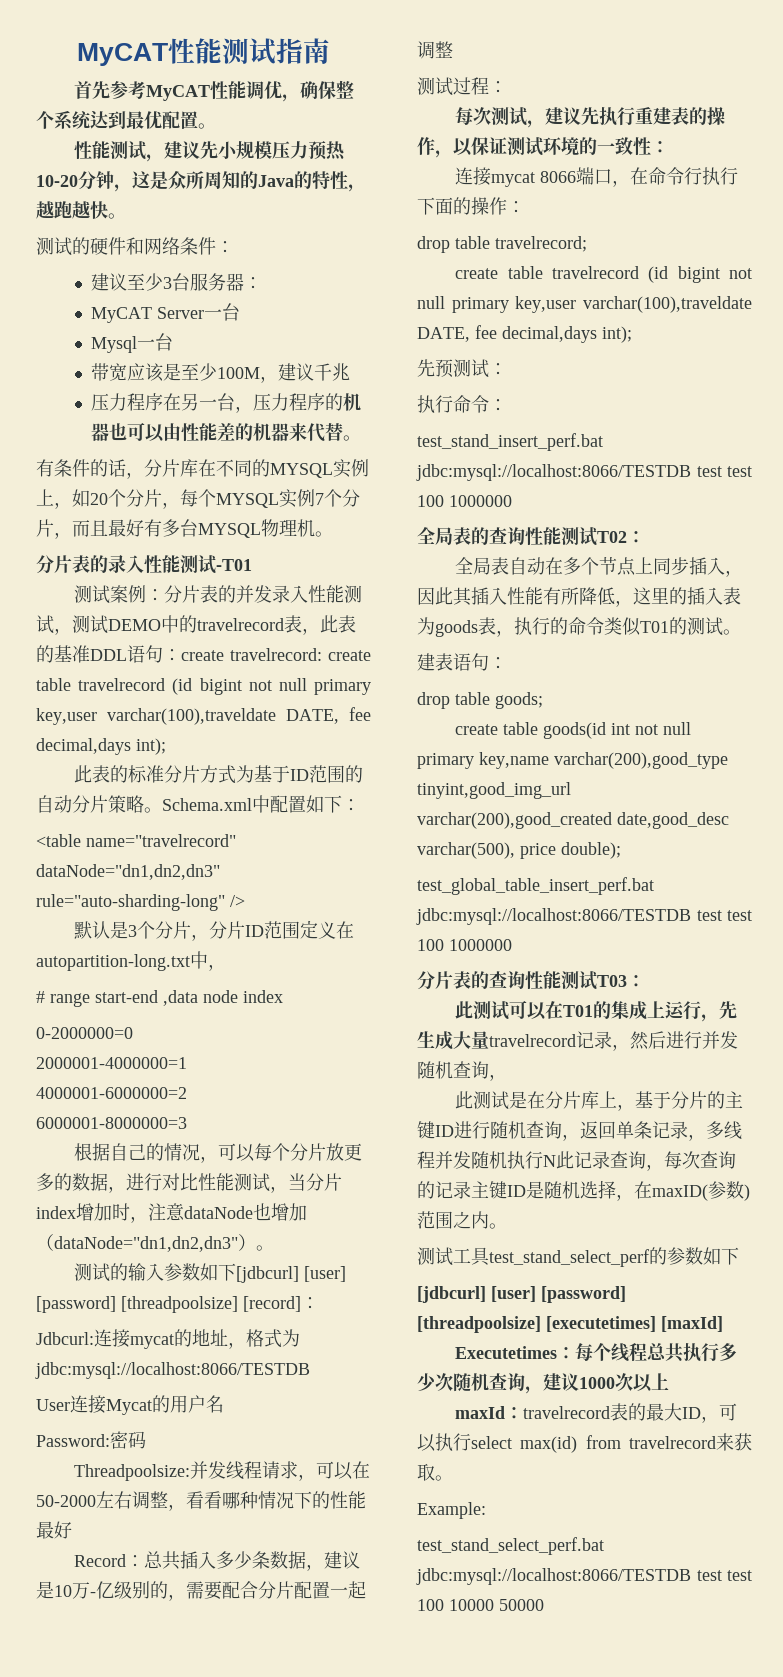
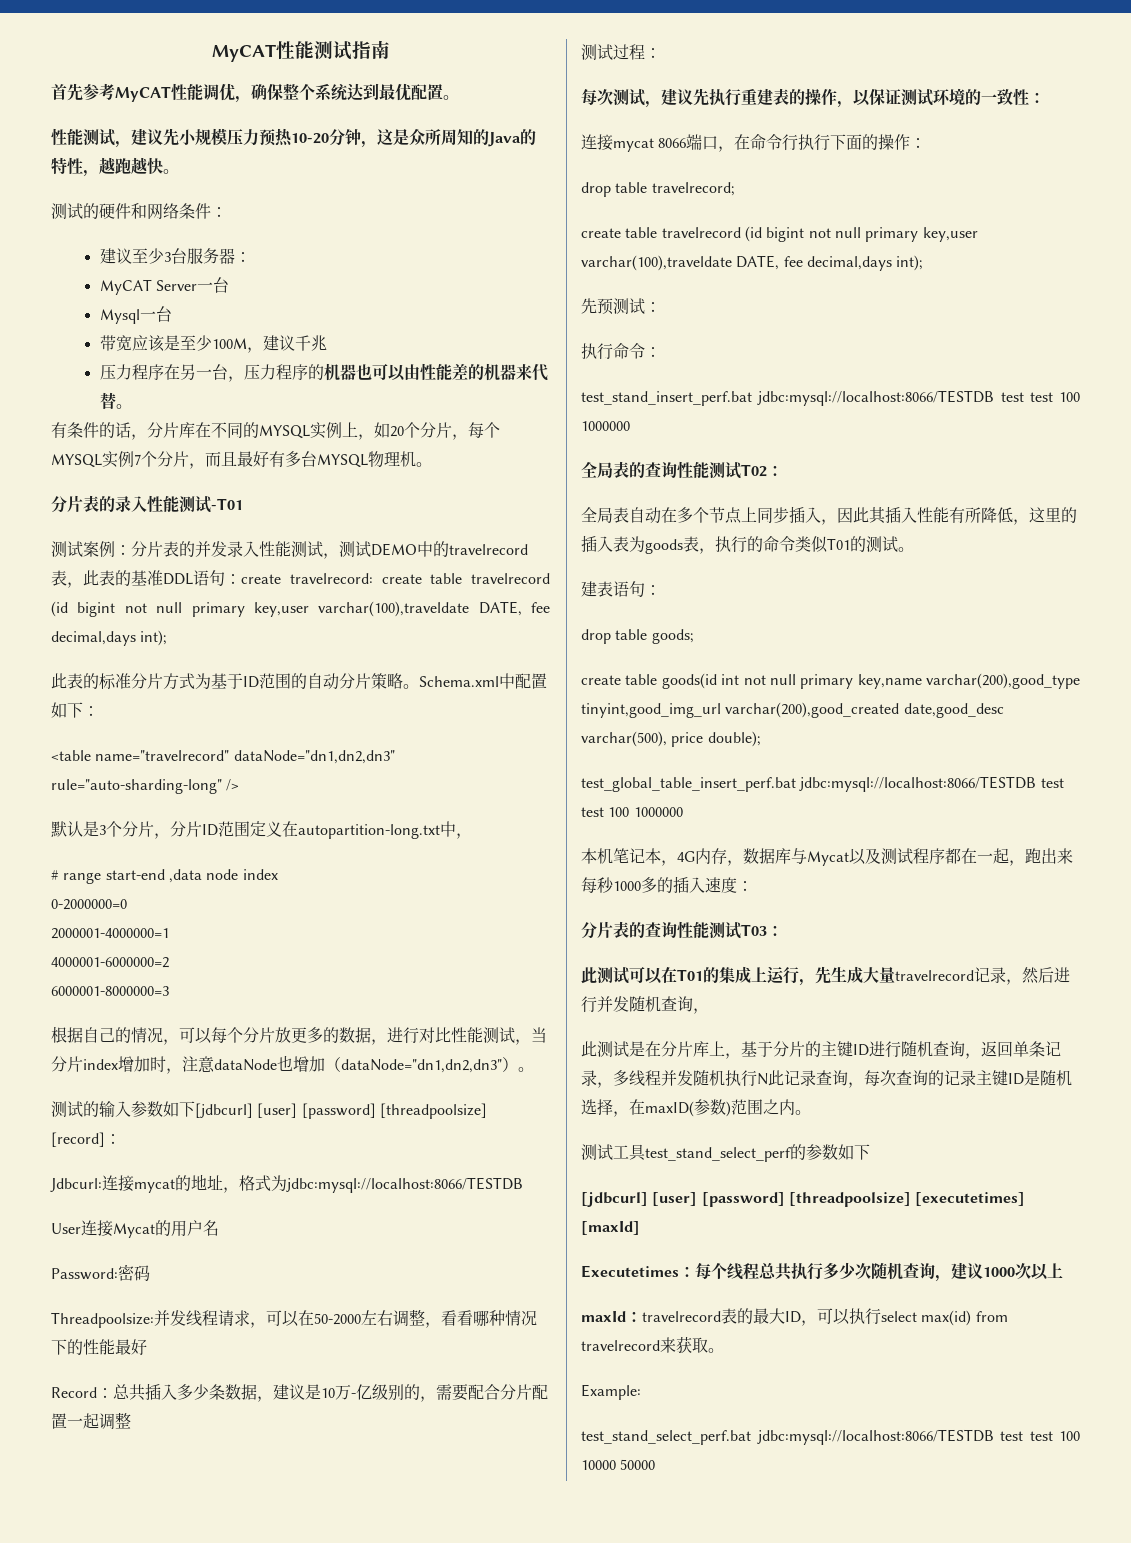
(512, 945) none -> [581,848,1073,866] [581,876,753,894] // 本机笔记本，4G内存，数据库与Mycat以及测试程序都在一起，跑出来每秒1000多的插入速度：

